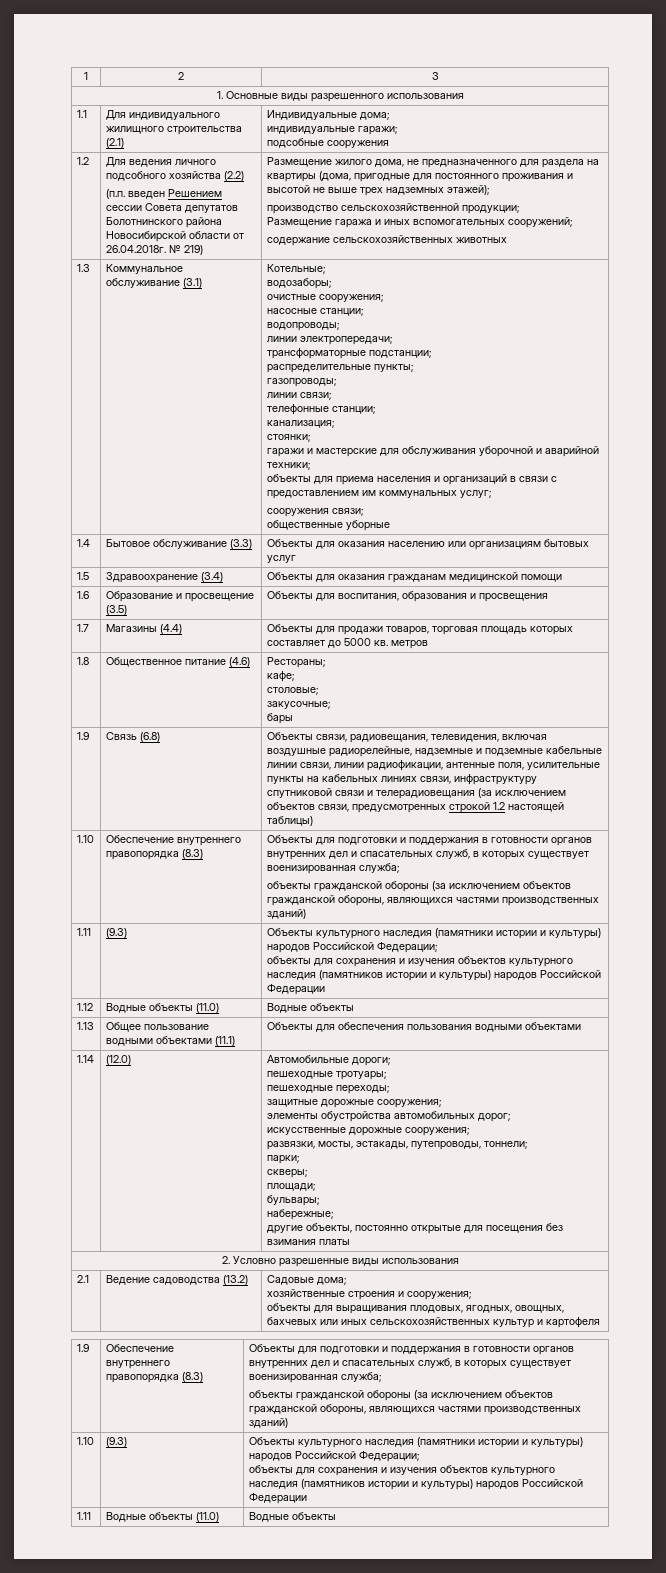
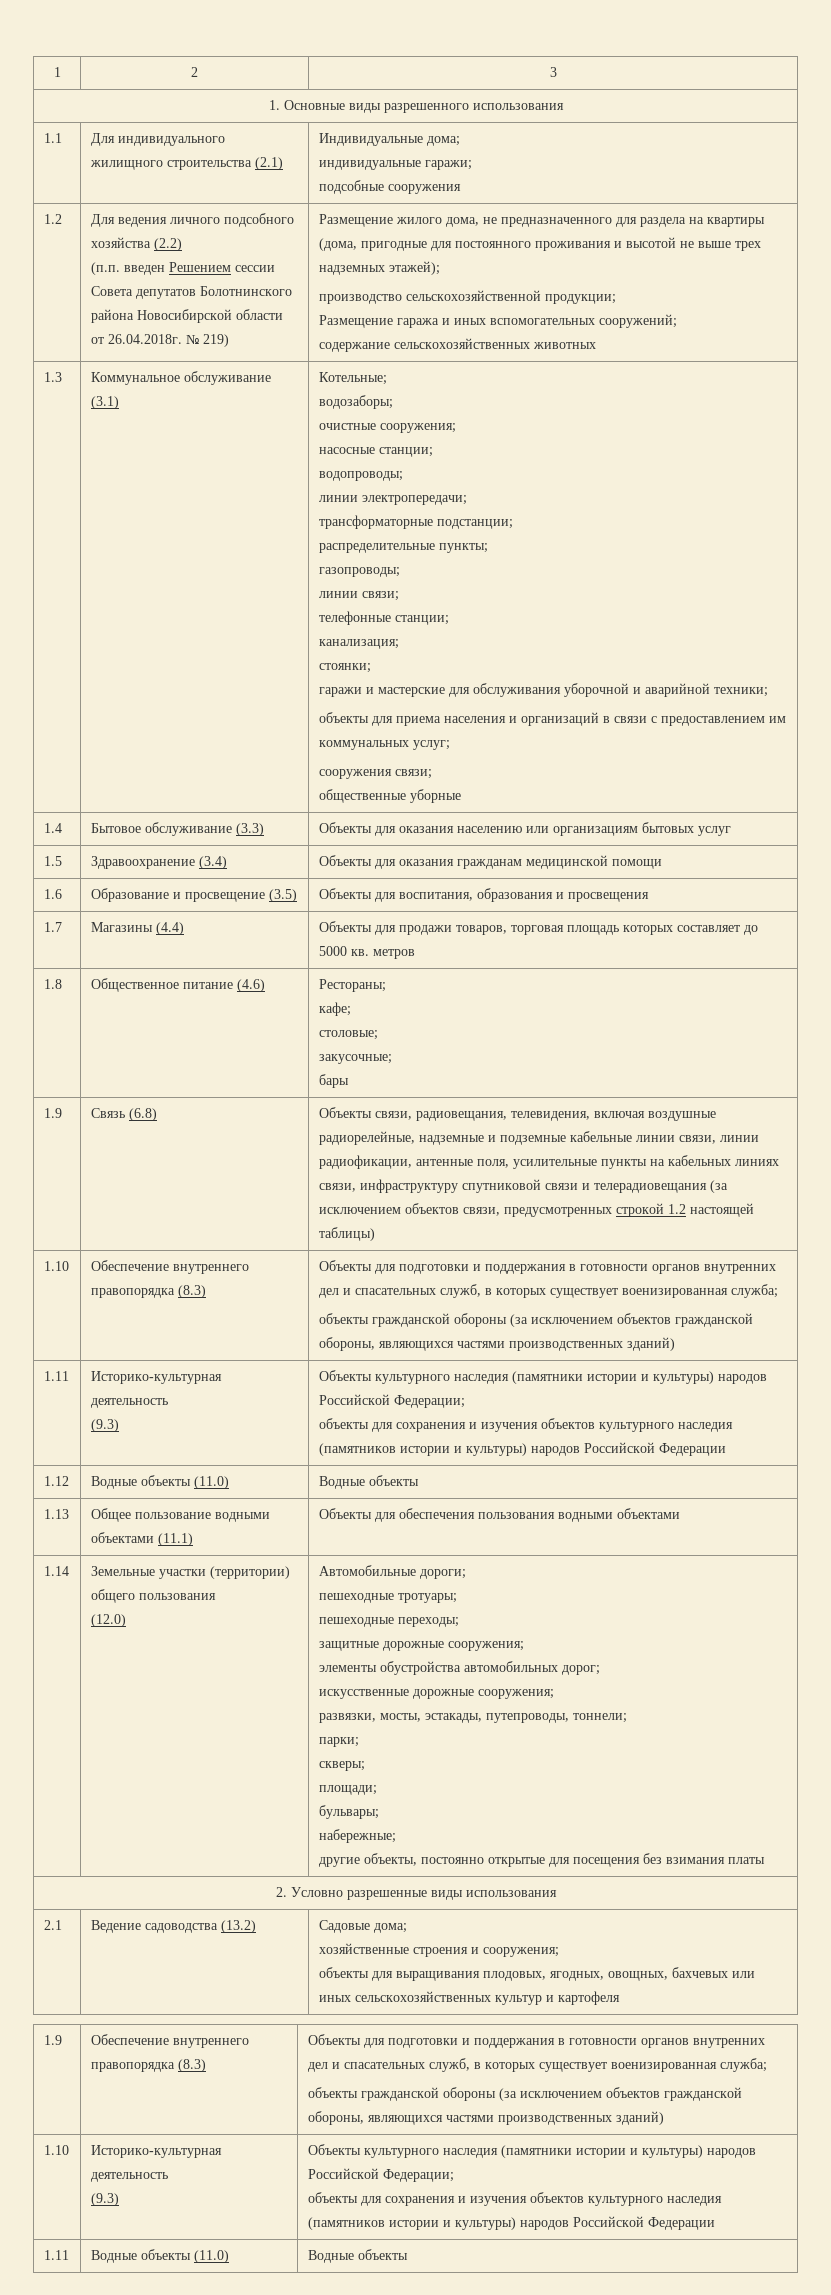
(91, 932) none -> [90,1371,222,1384] [90,1398,168,1408] Историко-культурная деятельность //
(94, 1059) none -> [90,1566,290,1579] [90,1589,216,1603] Земельные участки (территории) общего пользования //
(94, 1441) none -> [90,2145,222,2158] [90,2172,168,2182] Историко-культурная деятельность //

